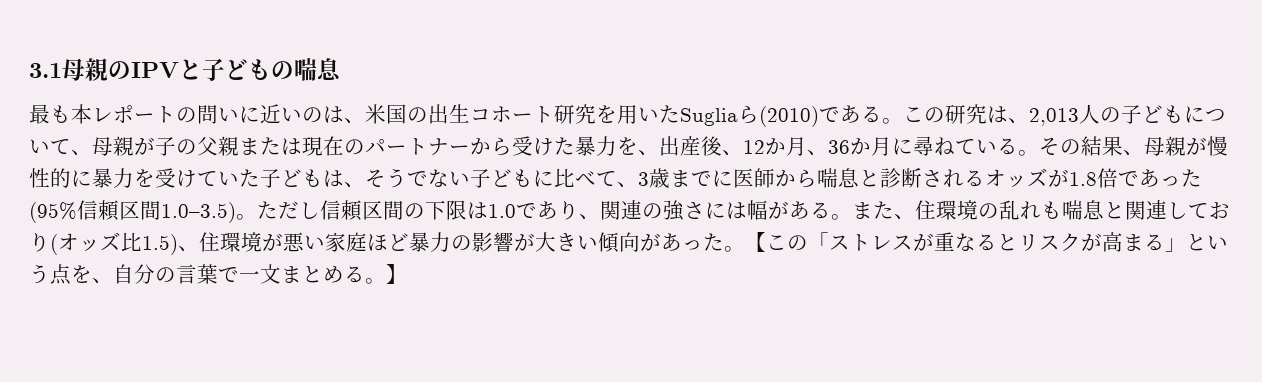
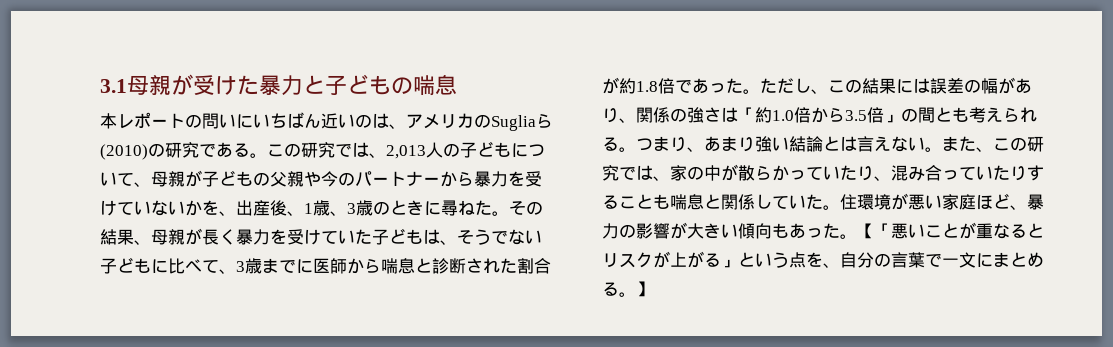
[108,61,179,79] のIPV -> [171,74,303,96] が受けた暴力
[29,104,71,124] 最も -> (457, 84) none
(260, 114) none -> [253,112,321,128] いちばん
[365,104,680,124] 米国の出生コホート研究を用いた -> [406,113,491,129] アメリカの
(819, 116) none -> [148,142,199,158] の研究
(987, 114) none -> [335,143,352,157] で
[176,136,1018,156] の父親または現在のパートナーから受けた暴力を、出産後、12か月、36か月に尋ねている -> [219,170,542,187] [100,200,492,216] どもの父親や今のパートナーから暴力を受けていないかを、出産後、1歳、3歳のときに尋ねた
[1207,136,1228,156] [29,168,92,188] 慢性的に -> [202,229,236,245] 長く
[964,168,1069,188] るオッズが -> [500,258,551,274] [602,77,636,94] た割合が約
[29,200,1230,223] [29,232,199,255] (95%信頼区間1.0–3.5)。ただし信頼区間の下限は1.0であり、関連の強さには幅がある。また、住環境の乱れも喘息と関連しており(オッズ比1.5)、 -> [743,77,1032,94] [602,107,1037,123] [602,136,1044,152] [602,164,1044,181] [602,194,840,210] 。ただし、この結果には誤差の幅があり、関係の強さは「約1.0倍から3.5倍」の間とも考えられる。つまり、あまり強い結論とは言えない。また、この研究では、家の中が散らかっていたり、混み合っていたりすることも喘息と関係していた。
(409, 242) none -> [1010,205,1027,210] 、
[640,233,661,251] が -> [772,223,789,238] も
[766,232,913,251] この「ストレス -> [874,223,959,239] 「悪いこと
[1102,232,1144,252] 高ま -> [670,251,704,268] 上が
(281, 274) none -> [976,253,993,268] に

